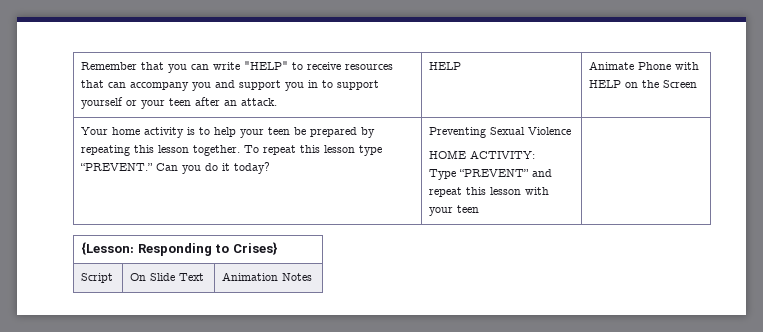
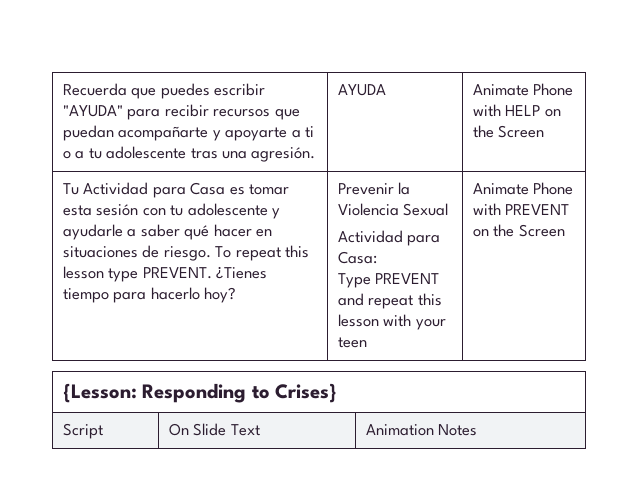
[81,61,394,73] [81,80,380,91] [81,97,278,109] [429,62,462,70] Remember that you can write "HELP" to receive resources that can accompany you and support you in to support yourself or your teen after an attack. | HELP -> [62,83,266,99] [62,104,300,120] [62,125,314,141] [62,146,316,162] [337,84,386,96] Recuerda que puedes escribir "AYUDA" para recibir recursos que puedan acompañarte y apoyarte a ti o a tu adolescente tras una agresión. | AYUDA
[81,127,376,138] [81,145,241,156] Your home activity is to help your teen be prepared by repeating this lesson together. -> [62,182,289,198] [62,203,280,219] [62,224,272,240] [62,245,211,261] Tu Actividad para Casa es tomar esta sesión con tu adolescente y ayudarle a saber qué hacer en situaciones de riesgo.
[80,162,271,174] [429,127,572,138] [429,150,536,159] “PREVENT.” Can you do it today? | Preventing Sexual Violence // HOME ACTIVITY: -> [142,266,268,279] [62,287,237,303] [337,182,411,195] [337,203,449,216] [337,230,441,246] [337,251,377,264] PREVENT. ¿Tienes tiempo para hacerlo hoy? | Prevenir la Violencia Sexual // Actividad para Casa:
[459,169,530,177] “PREVENT” -> [375,273,440,284] PREVENT
(480, 209) none -> [472,182,574,195] [472,203,570,216] [472,224,565,237] Animate Phone with PREVENT on the Screen

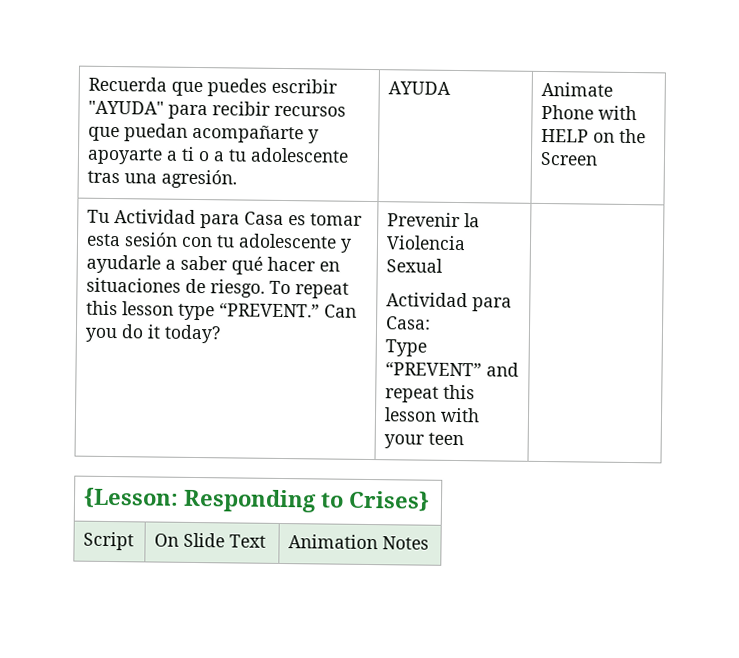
[142,266,268,279] [62,287,237,303] PREVENT. ¿Tienes tiempo para hacerlo hoy? -> [219,302,358,318] [85,324,222,344] “PREVENT.” Can you do it today?
[375,273,440,284] PREVENT -> [385,361,483,377] “PREVENT”
[472,182,574,195] [472,203,570,216] [472,224,565,237] Animate Phone with PREVENT on the Screen -> (465, 439) none

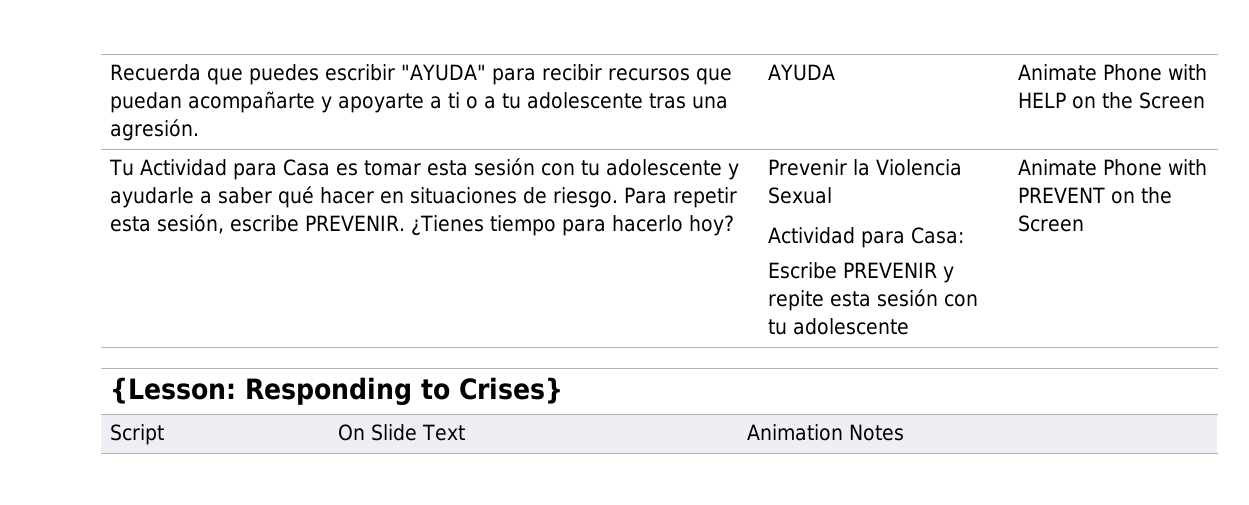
[269,280,350,299] [86,300,358,321] [85,324,222,344] To repeat this lesson type “PREVENT.” Can you do it today? -> [623,187,737,208] [109,214,734,236] Para repetir esta sesión, escribe PREVENIR. ¿Tienes tiempo para hacerlo hoy?
[385,339,428,357] [385,361,520,377] [385,384,476,403] [384,407,481,423] [384,432,465,449] Type “PREVENT” and repeat this lesson with your teen | -> [767,262,954,283] [767,289,978,311] [767,318,909,335] [1017,159,1207,176] [1017,187,1172,204] [1017,215,1084,232] Escribe PREVENIR y repite esta sesión con tu adolescente | Animate Phone with PREVENT on the Screen

